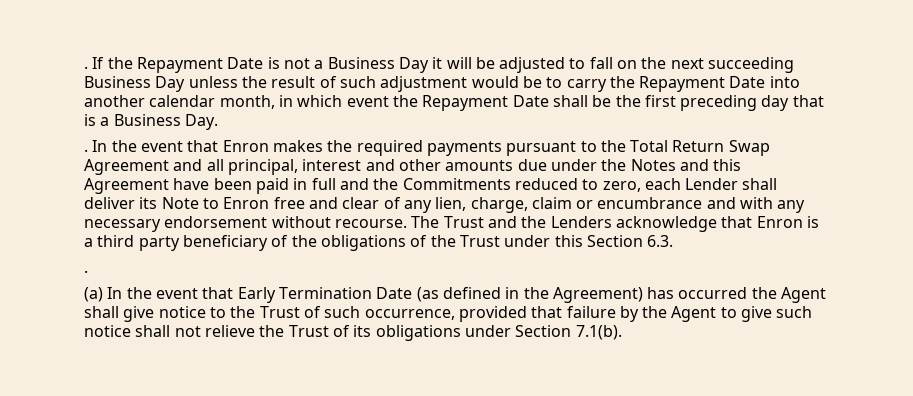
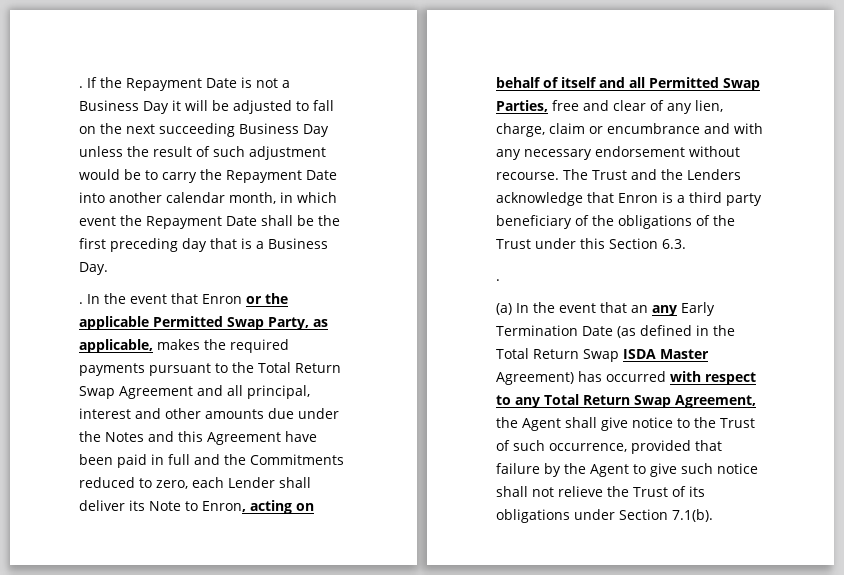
(269, 146) none -> [246,293,288,304] [79,316,328,330] [79,339,153,353] or the applicable Permitted Swap Party, as applicable,
[223,197,270,209] Enron -> [202,500,314,514] [496,77,760,91] [496,100,548,112] Enron, acting on behalf of itself and all Permitted Swap Parties,
(234, 293) none -> [631,305,677,316] an any
[552,287,748,303] Agreement) has occurred -> [496,348,709,362] [496,371,756,385] [496,394,756,408] Total Return Swap ISDA Master Agreement) has occurred with respect to any Total Return Swap Agreement,

